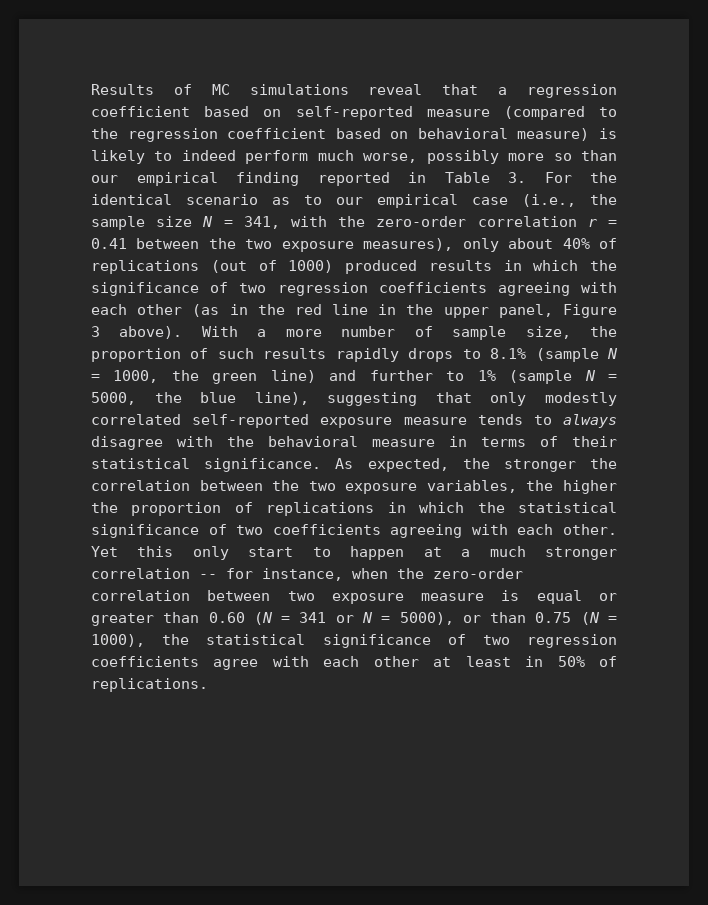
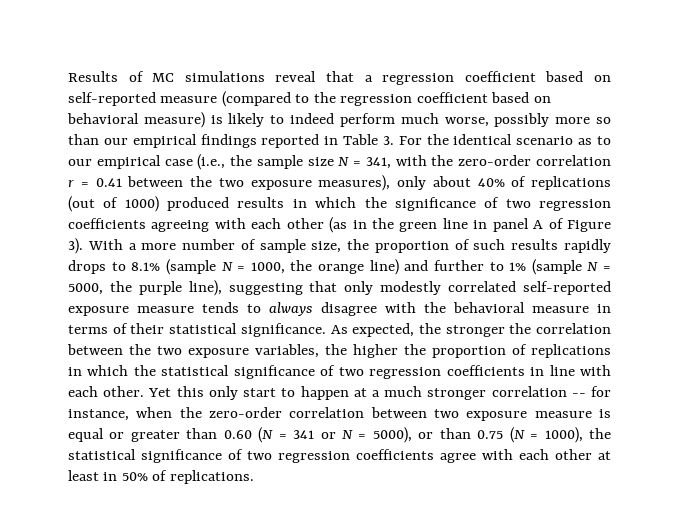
[236,172,299,186] finding -> [200,134,257,148] findings
[294,304,322,315] red -> [399,222,438,232] green
[406,304,617,318] [91,326,183,339] the upper panel, Figure 3 above). -> [492,218,612,232] [68,238,83,254] panel A of Figure 3).
[212,373,258,384] green -> [318,264,364,274] orange
[200,392,237,403] blue -> [138,281,182,295] purple
[272,524,463,538] coefficients agreeing -> [369,365,575,379] regression coefficients in line

